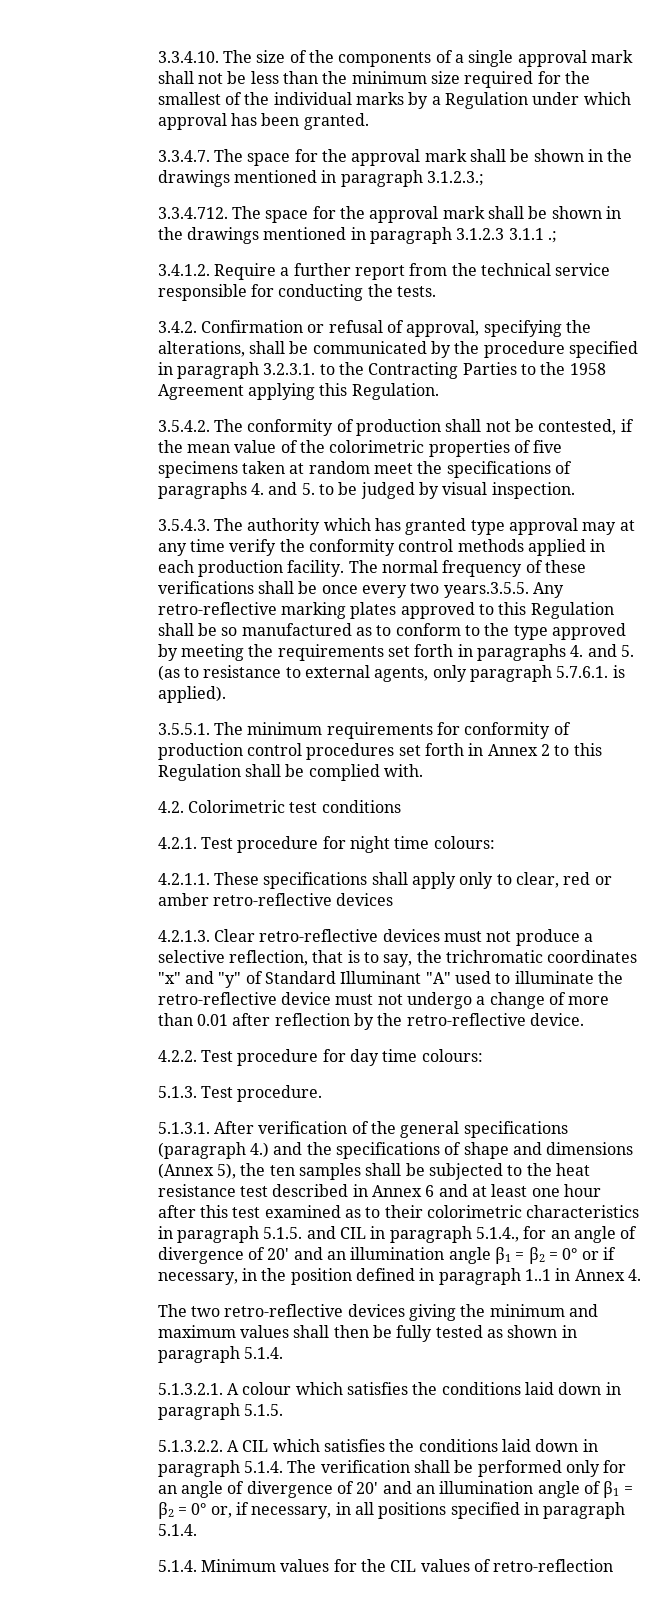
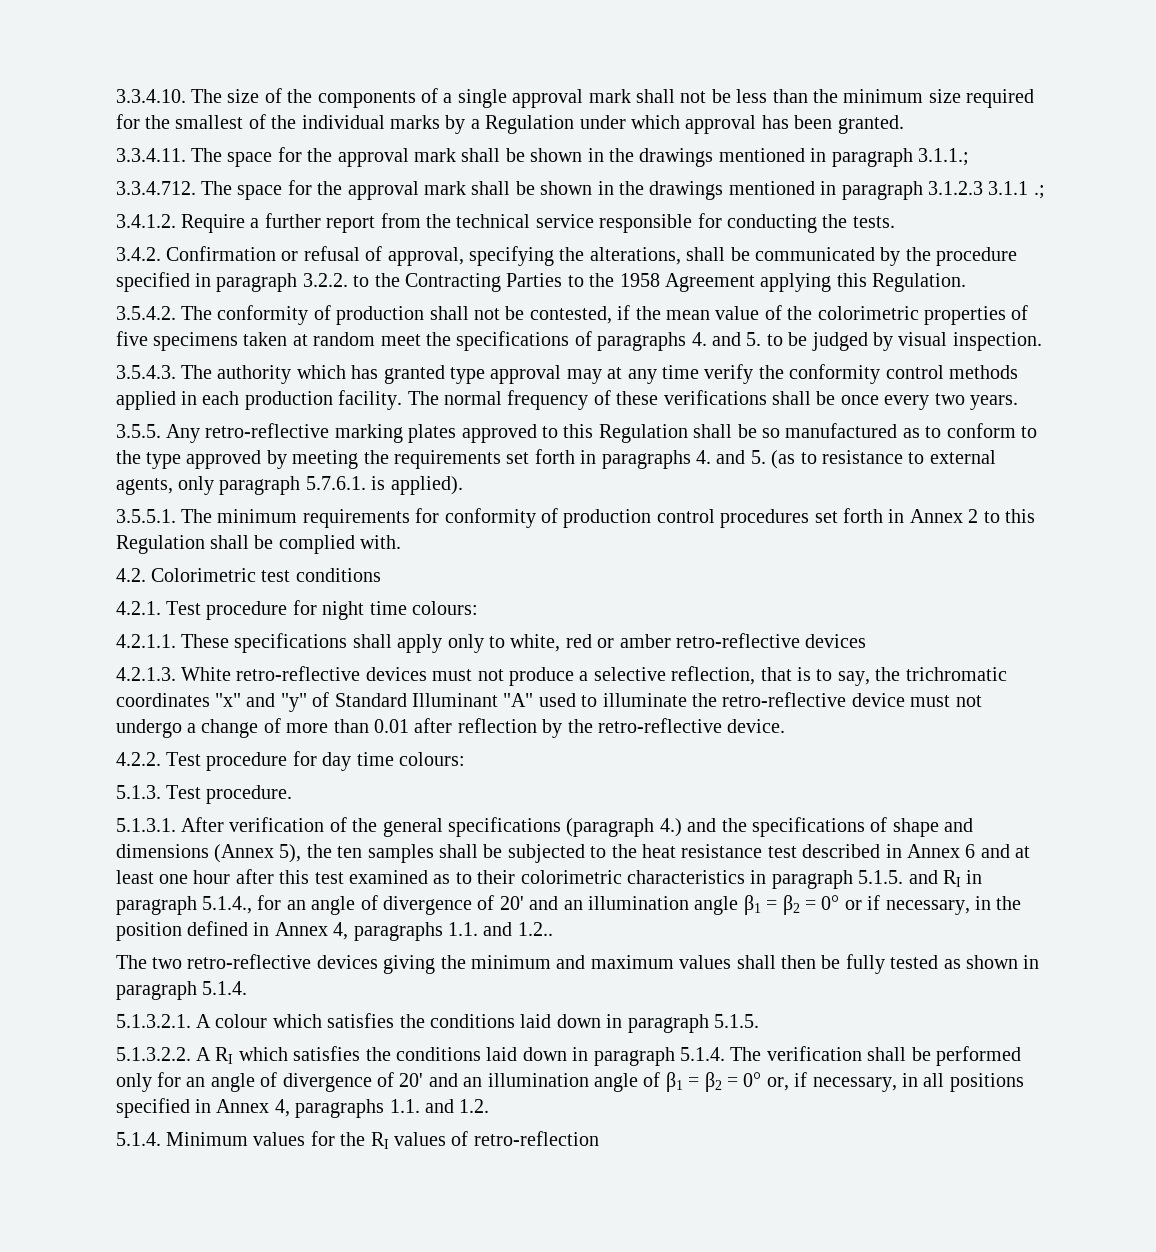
[157,150,210,162] 3.3.4.7. -> [115,148,186,162] 3.3.4.11.
[427,171,485,186] 3.1.2.3.; -> [918,148,970,166] 3.1.1.;
[263,363,316,375] 3.2.3.1. -> [302,273,348,287] 3.2.2.
[443,582,529,598] years.3.5.5. -> [970,395,1019,410] [115,424,161,438] years. // 3.5.5.
[515,872,559,888] clear, -> [510,634,561,652] white,
[214,929,256,942] Clear -> [181,667,232,681] White
[340,1227,367,1239] CIL -> [943,870,962,887] RI
[438,1268,641,1285] paragraph 1..1 in Annex 4. -> [274,922,553,941] Annex 4, paragraphs 1.1. and 1.2..
[242,1440,269,1452] CIL -> [215,1047,234,1064] RI
[543,1502,626,1519] [157,1524,197,1536] paragraph 5.1.4. -> [216,1099,490,1118] Annex 4, paragraphs 1.1. and 1.2.
[390,1560,417,1572] CIL -> [370,1132,389,1149] RI

